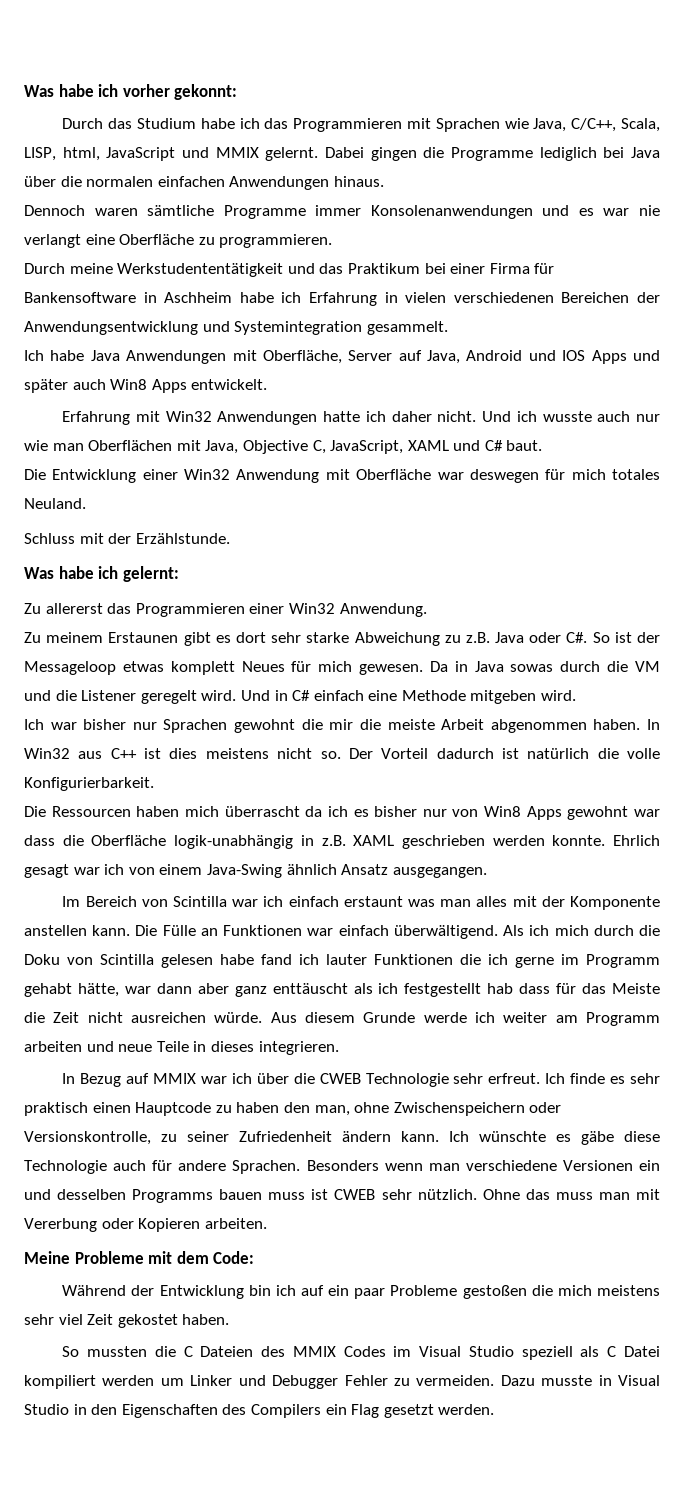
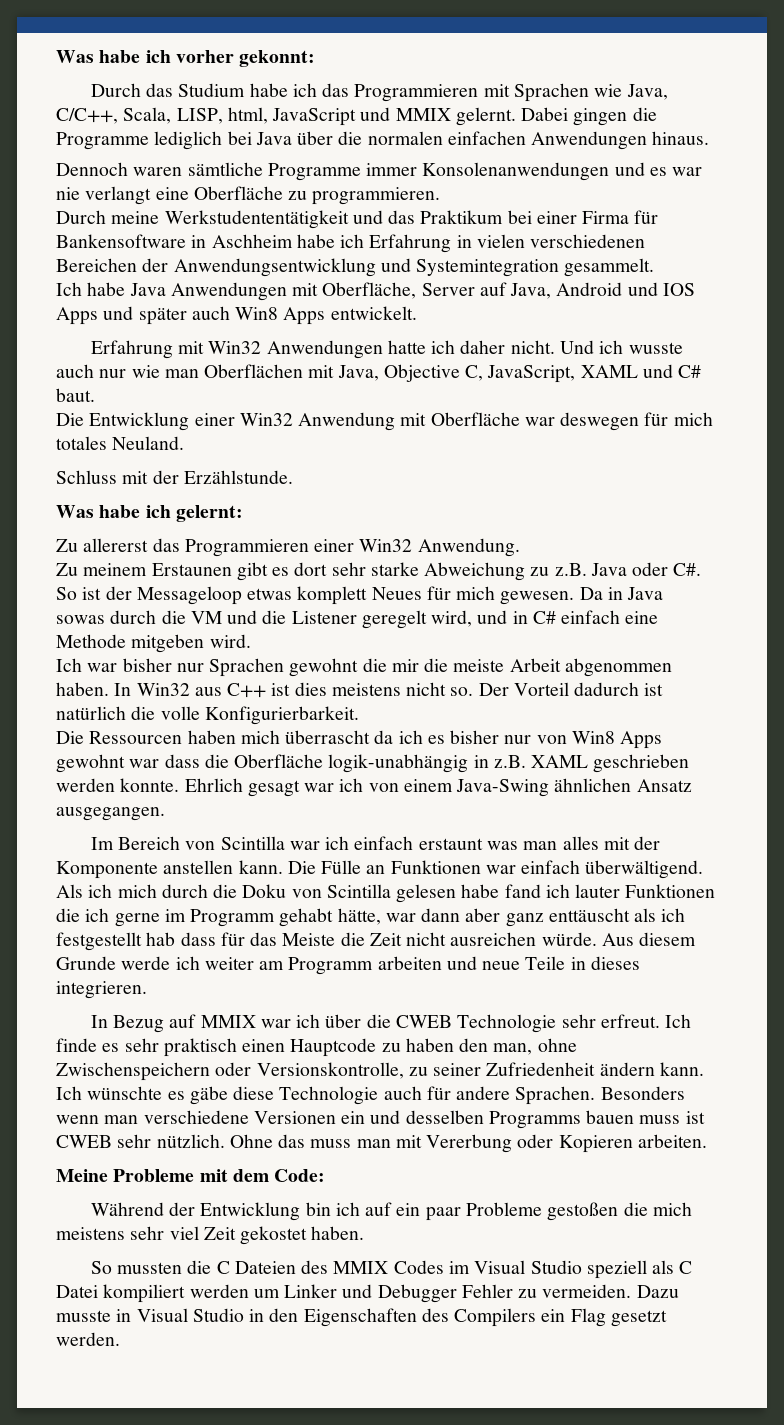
[201,690,270,701] wird. Und -> [431,610,508,627] wird, und
[286,864,337,875] ähnlich -> [554,778,632,792] ähnlichen

